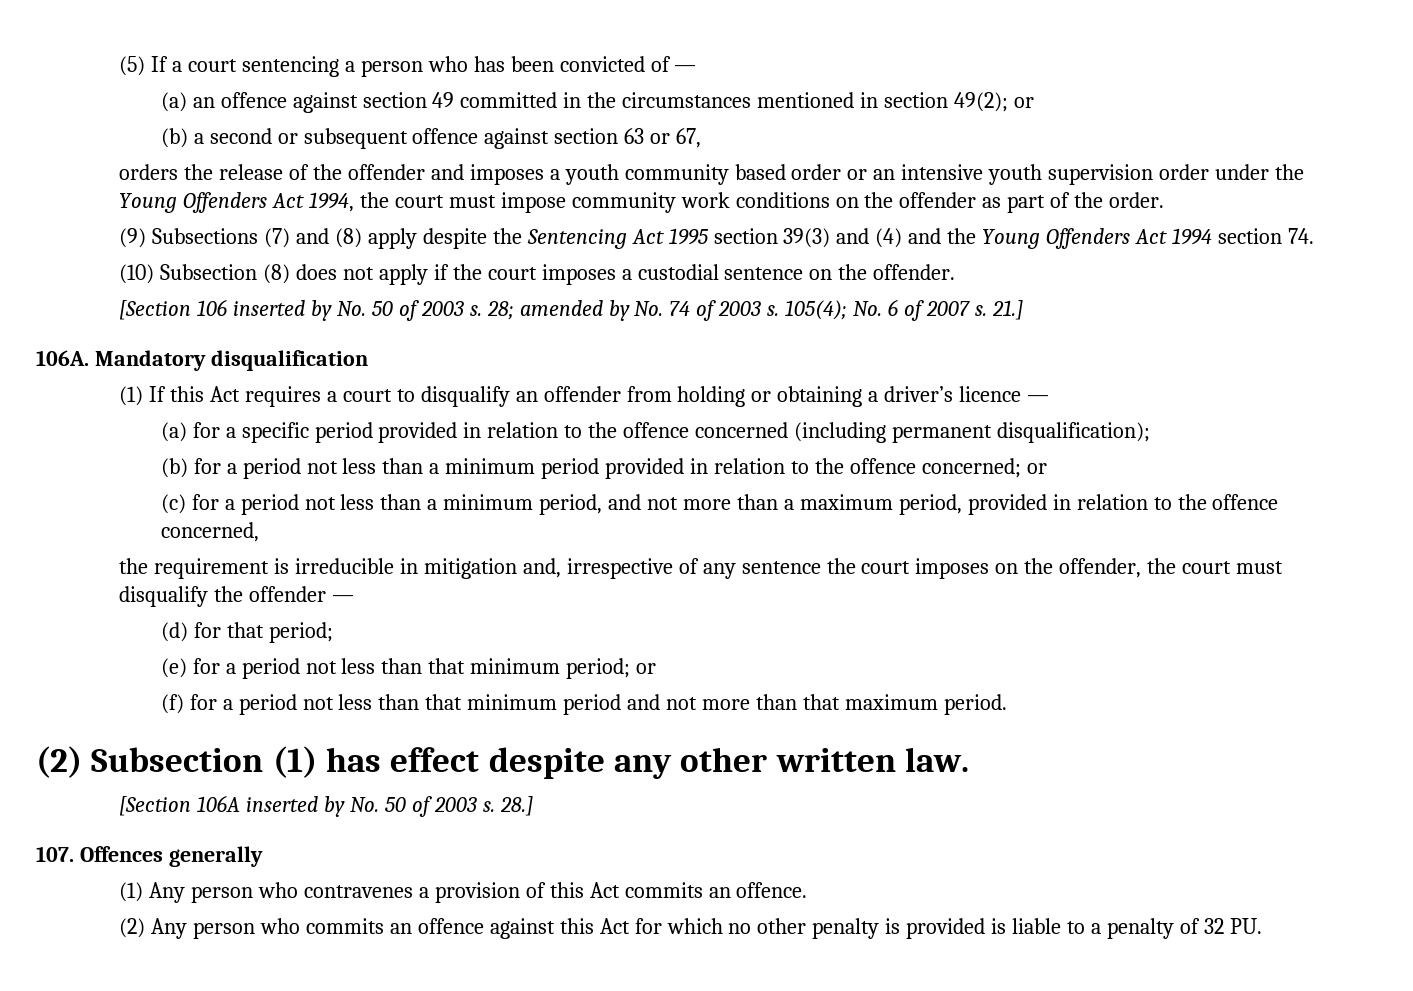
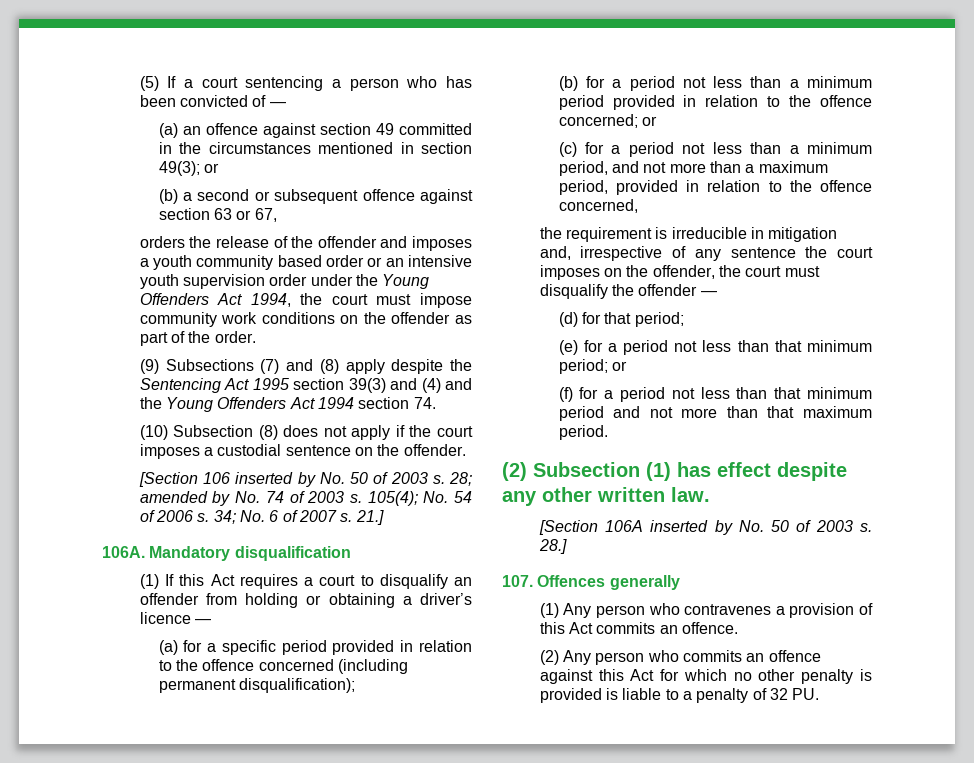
[953,92,1008,112] 49(2); -> [158,161,200,176] 49(3);
(883, 308) none -> [454,491,472,503] [139,510,266,524] 54 of 2006 s. 34; No.

